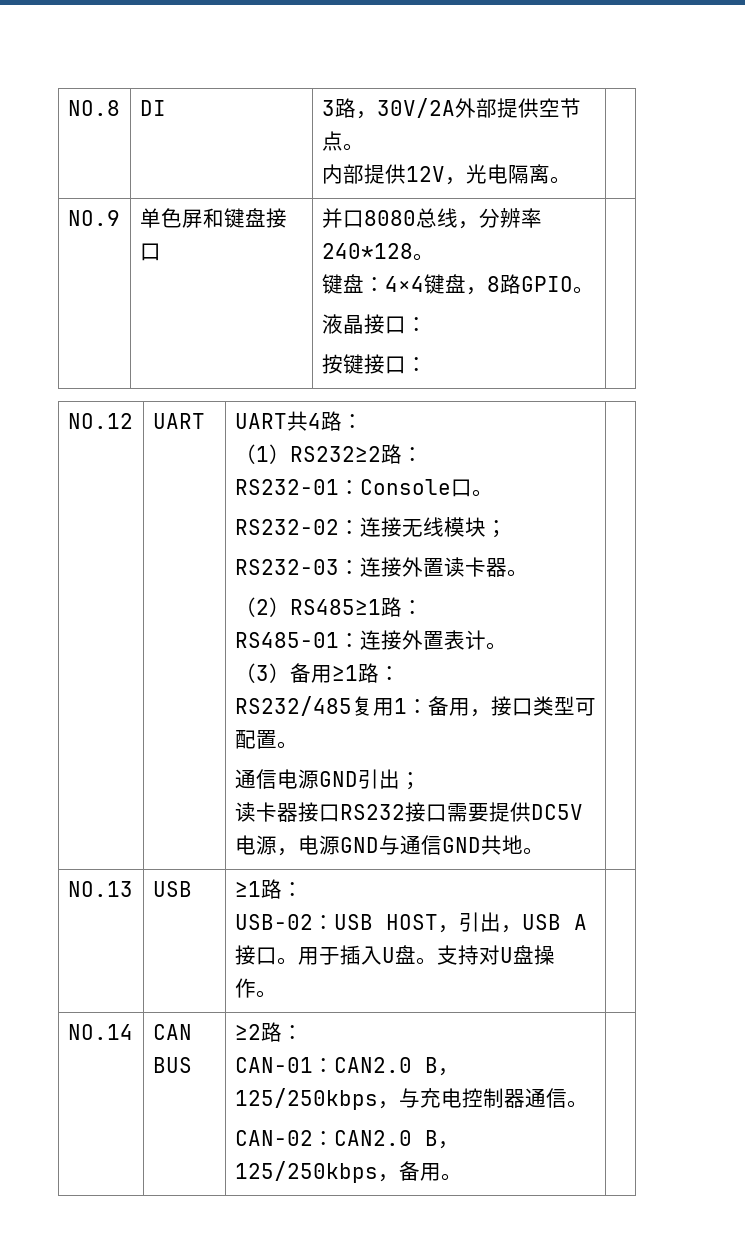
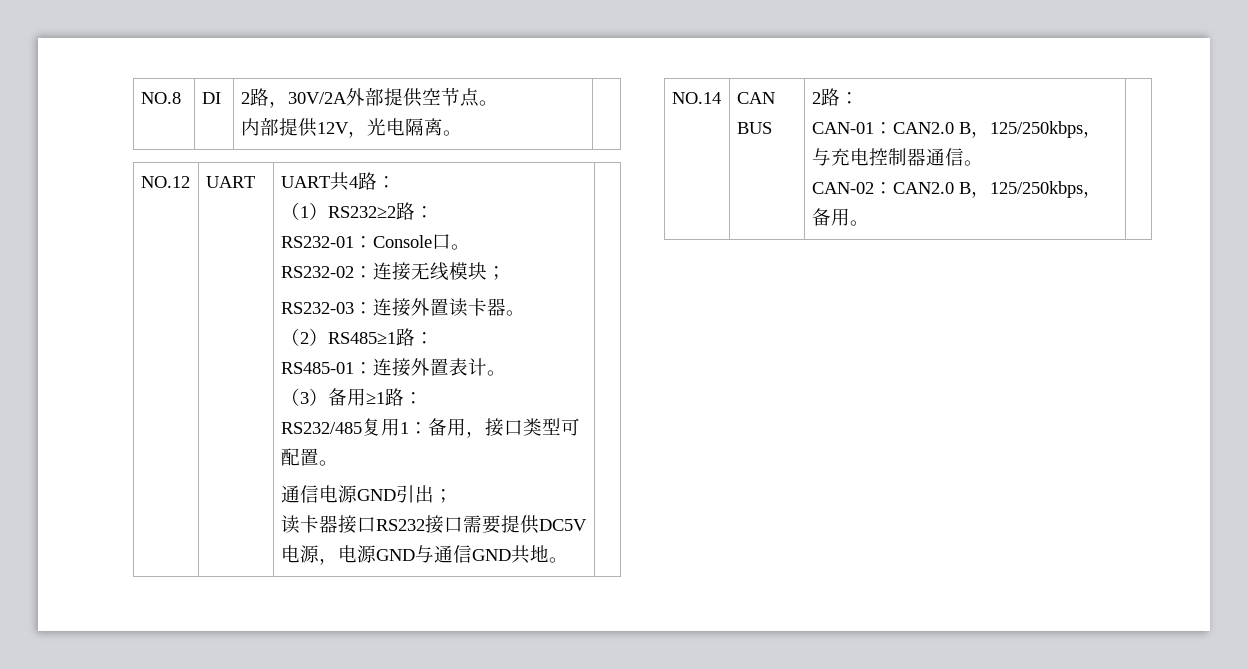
[321,100,335,116] 3 -> [240,92,250,104] 2
[67,210,120,226] [139,208,287,228] [139,243,161,261] [321,208,542,229] [321,243,434,261] [321,274,594,295] [321,314,427,334] [321,354,427,374] // NO.9 | 单色屏和键盘接口 | 并口8080总线，分辨率240*128。 // 键盘：4×4键盘，8路GPIO。 // 液晶接口： // 按键接口： | -> (462, 133) none
[67,881,133,897] [152,881,192,897] [234,879,303,899] [234,912,587,933] [234,945,555,965] [234,978,277,998] // NO.13 | USB | ≥1路： // USB-02：USB HOST，引出，USB A接口。用于插入U盘。支持对U盘操作。 | -> (568, 560) none
[234,1024,261,1040] ≥2 -> [811,92,821,104] 2

